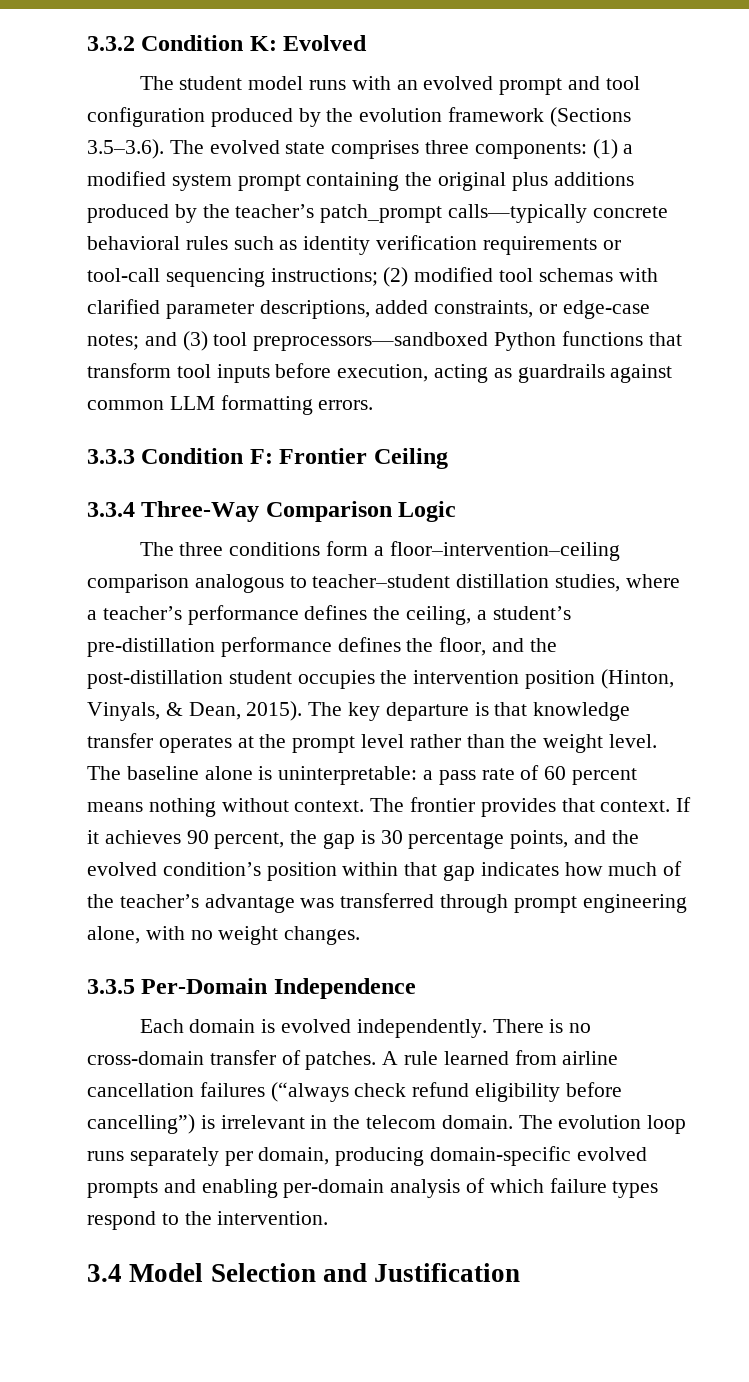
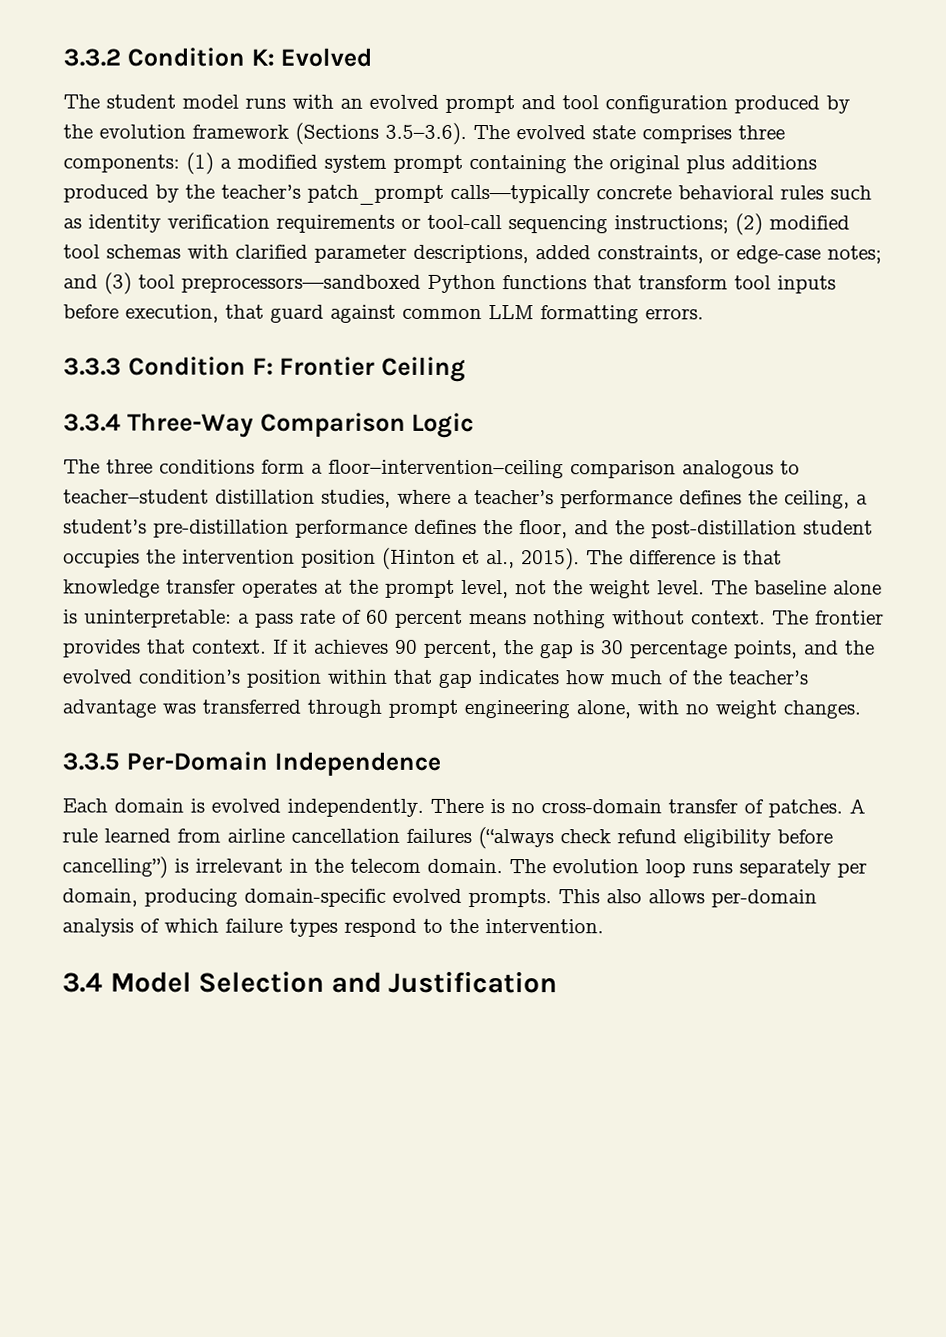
[434,364,605,383] acting as guardrails -> [225,304,324,323] that guard
[600,669,674,689] [87,701,469,721] (Hinton, Vinyals, & Dean, 2015). The key departure -> [382,547,716,571] (Hinton et al., 2015). The difference
[361,734,505,748] level rather than -> [461,579,547,599] level, not
[87,1179,278,1198] prompts and enabling -> [468,888,705,908] prompts. This also allows

